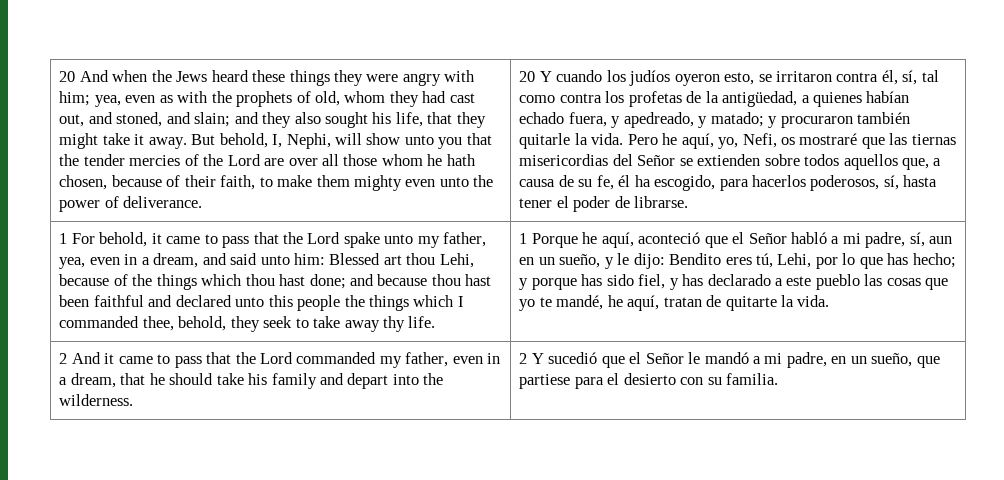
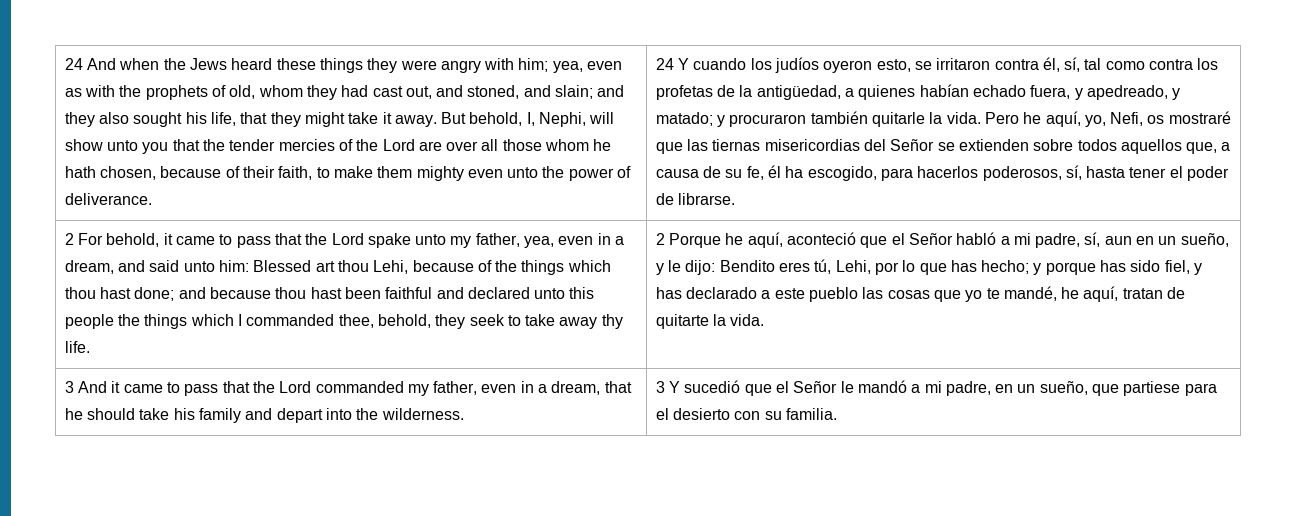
[59,71,76,82] 20 -> [64,58,83,70] 24
[519,71,536,82] 20 -> [655,58,674,70] 24
[59,233,68,244] 1 -> [64,233,74,245] 2
[519,233,528,244] 1 -> [655,233,665,245] 2
[59,353,68,364] 2 -> [64,381,74,393] 3
[519,353,528,364] 2 -> [655,381,665,393] 3

